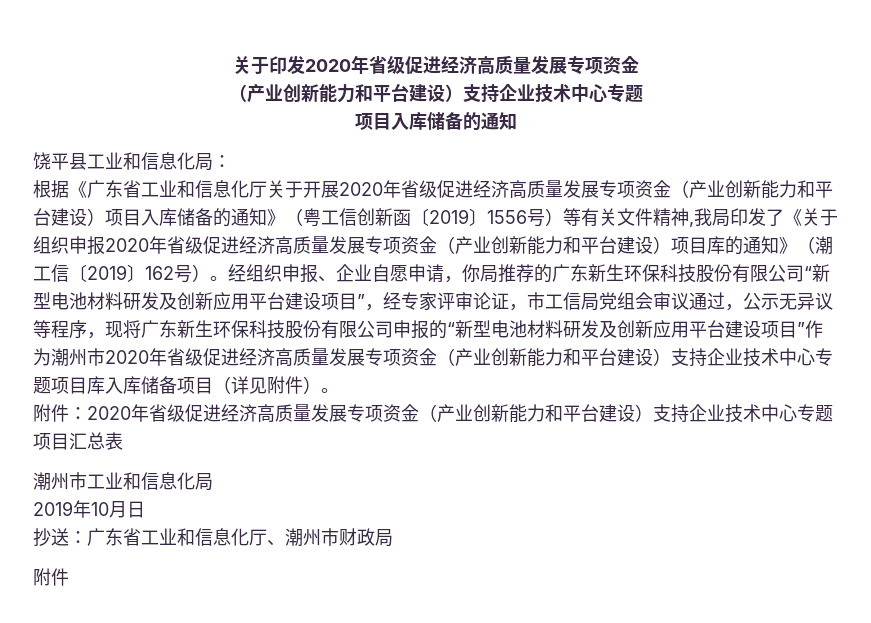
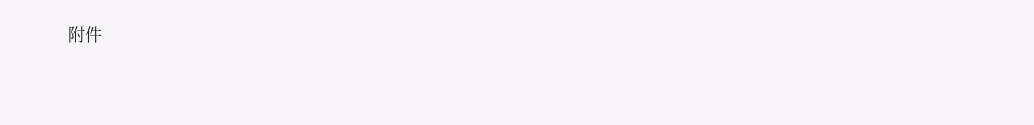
[232,55,639,75] [228,83,643,103] [354,112,517,131] [33,152,231,171] [33,180,833,199] [33,208,838,227] [33,236,833,255] [33,264,830,283] [33,292,833,311] [33,320,823,339] [33,348,833,367] [33,376,339,394] [33,404,833,423] [33,432,123,450] [33,472,213,491] [33,500,145,518] [33,528,393,547] 关于印发2020年省级促进经济高质量发展专项资金 // （产业创新能力和平台建设）支持企业技术中心专题 // 项目入库储备的通知 // 饶平县工业和信息化局： // 根据《广东省工业和信息化厅关于开展2020年省级促进经济高质量发展专项资金（产业创新能力和平台建设）项目入库储备的通知》（粤工信创新函〔2019〕1556号）等有关文件精神,我局印发了《关于组织申报2020年省级促进经济高质量发展专项资金（产业创新能力和平台建设）项目库的通知》（潮工信〔2019〕162号）。经组织申报、企业自愿申请，你局推荐的广东新生环保科技股份有限公司“新型电池材料研发及创新应用平台建设项目”，经专家评审论证，市工信局党组会审议通过，公示无异议等程序，现将广东新生环保科技股份有限公司申报的“新型电池材料研发及创新应用平台建设项目”作为潮州市2020年省级促进经济高质量发展专项资金（产业创新能力和平台建设）支持企业技术中心专题项目库入库储备项目（详见附件）。 // 附件：2020年省级促进经济高质量发展专项资金（产业创新能力和平台建设）支持企业技术中心专题项目汇总表 // 潮州市工业和信息化局 // 2019年10月日 // 抄送：广东省工业和信息化厅、潮州市财政局 // -> (68, 34) none

